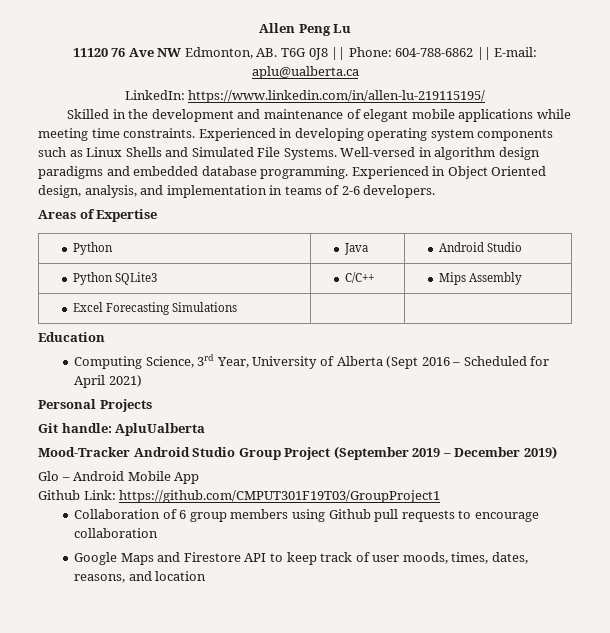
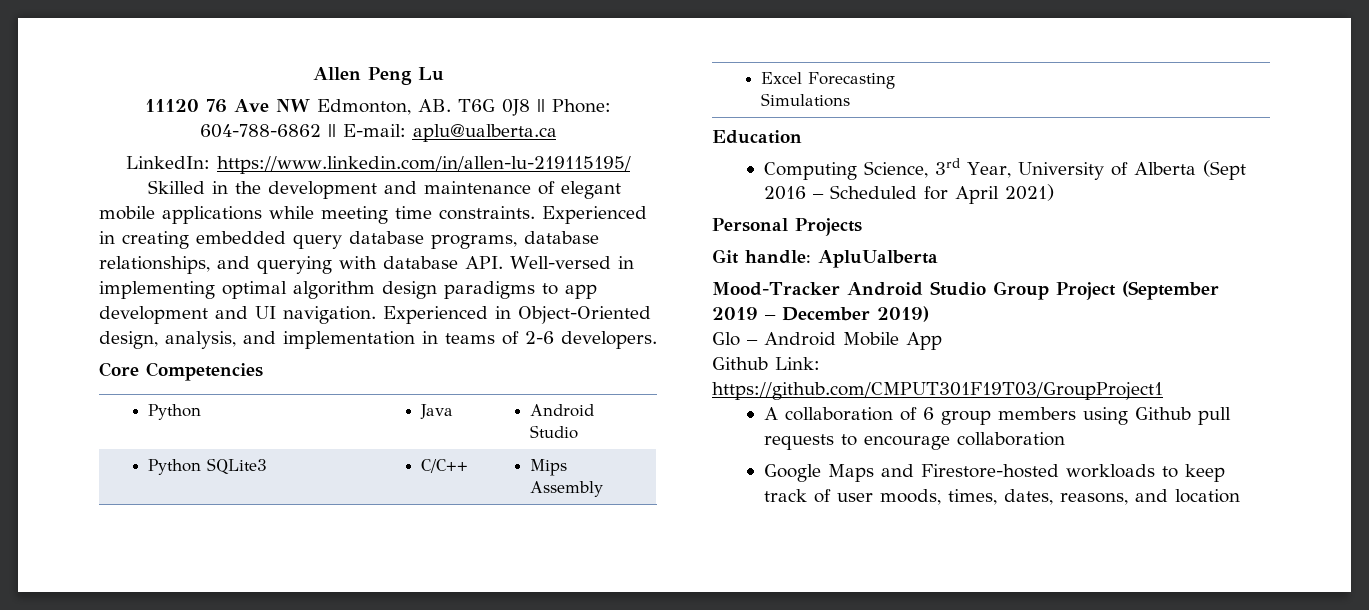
[294,128,554,141] [38,147,540,160] [38,166,547,179] developing operating system components such as Linux Shells and Simulated File Systems. Well-versed in algorithm design paradigms and embedded database programming. Experienced in Object Oriented -> [122,231,599,249] [99,256,634,274] [99,281,597,299] [99,306,651,324] creating embedded query database programs, database relationships, and querying with database API. Well-versed in implementing optimal algorithm design paradigms to app development and UI navigation. Experienced in Object-Oriented
[38,209,158,222] Areas of Expertise -> [99,362,263,381] Core Competencies
[74,509,161,519] Collaboration -> [764,407,894,421] A collaboration
[183,552,267,562] Firestore API -> [921,464,1156,478] Firestore-hosted workloads

